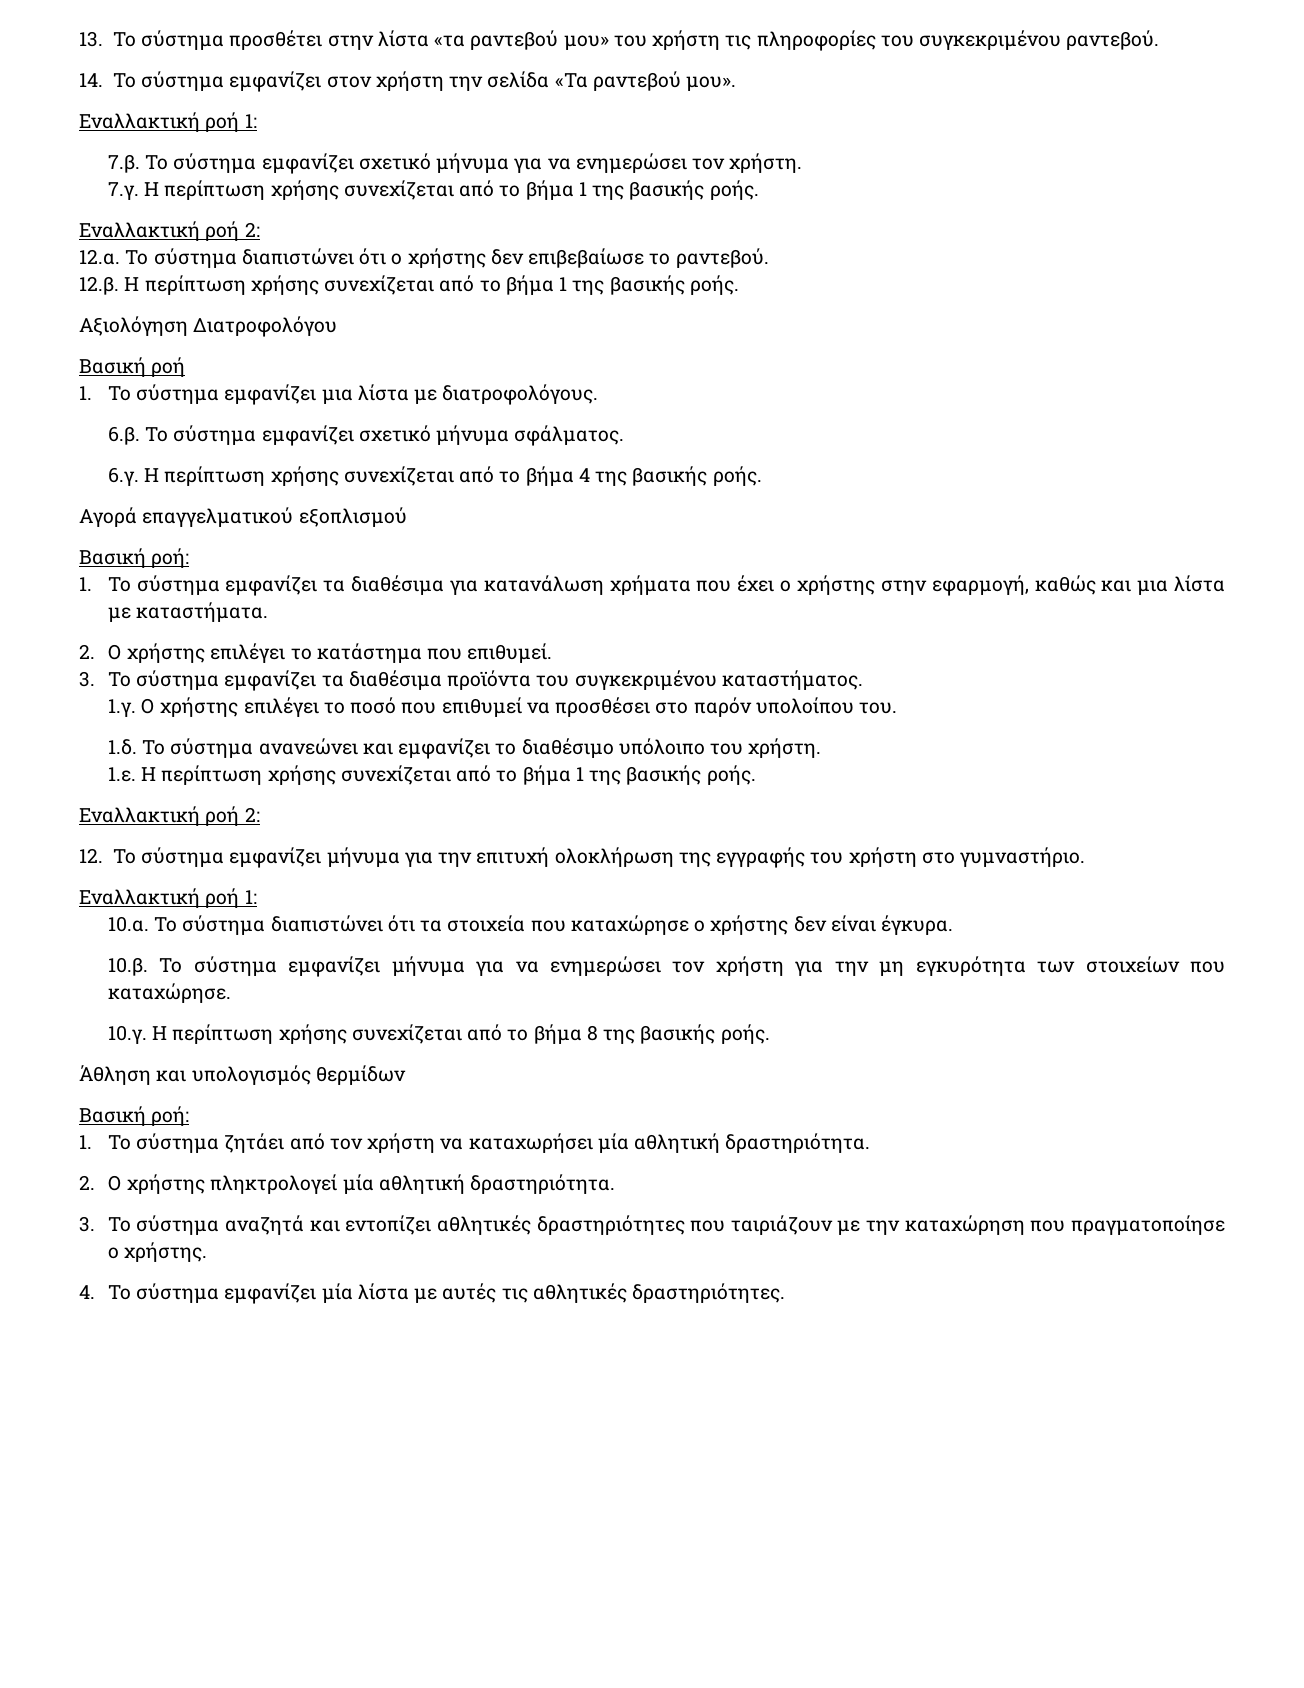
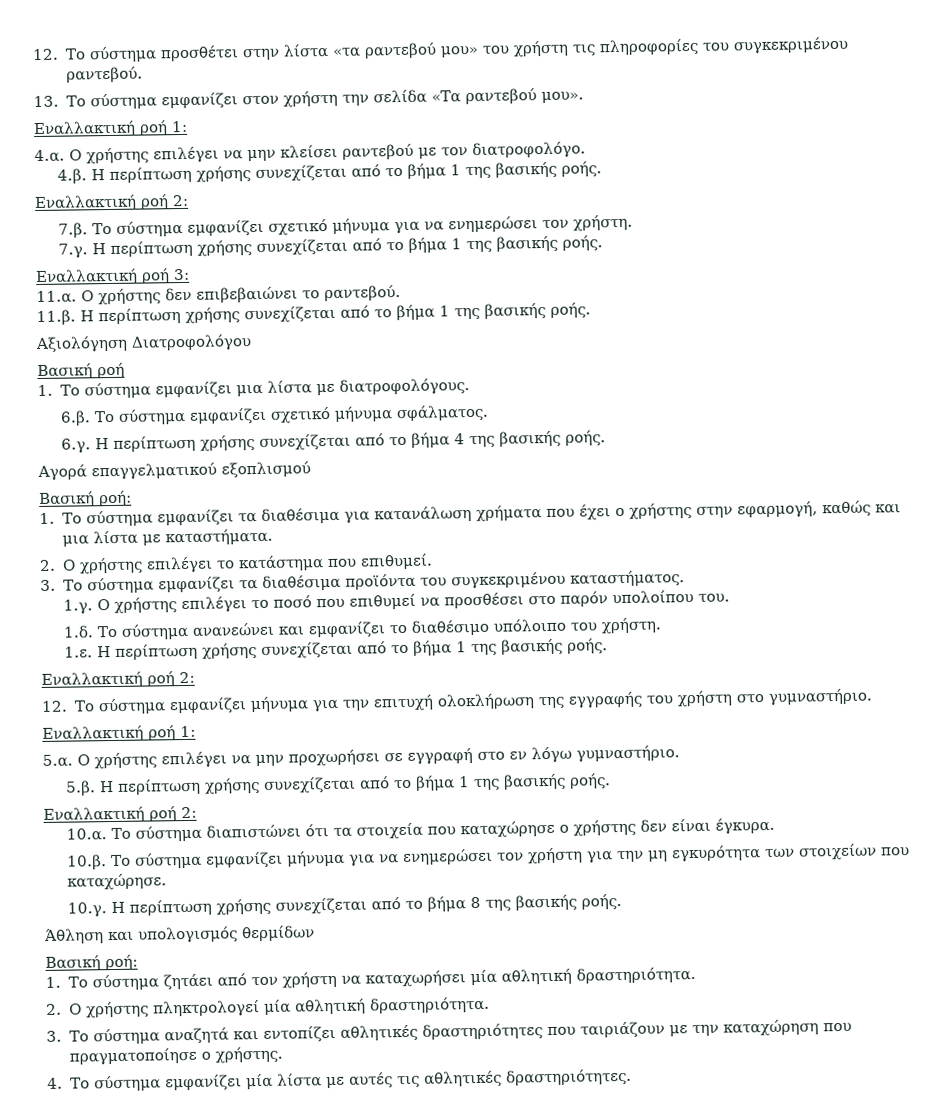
[79,31,103,47] 13. -> [32,48,59,61] 12.
[79,73,103,87] 14. -> [33,95,59,108] 13.
(257, 121) none -> [34,141,586,165] [56,161,602,185] [34,194,189,212] // 4.α. Ο χρήστης επιλέγει να μην κλείσει ραντεβού με τον διατροφολόγο. // 4.β. Η περίπτωση χρήσης συνεχίζεται από το βήμα 1 της βασικής ροής. // Εναλλακτική ροή 2:
[244,222,260,237] [79,248,645,268] 2: // 12.α. Το σύστημα διαπιστώνει ότι ο χρήστης δεν επιβεβαίωσε -> [173,268,190,281] [36,286,298,306] 3: // 11.α. Ο χρήστης δεν επιβεβαιώνει
[79,276,119,295] 12.β. -> [36,309,76,327] 11.β.
(257, 897) none -> [42,745,680,770] [65,773,611,797] [43,806,197,823] // 5.α. Ο χρήστης επιλέγει να μην προχωρήσει σε εγγραφή στο εν λόγω γυμναστήριο. // 5.β. Η περίπτωση χρήσης συνεχίζεται από το βήμα 1 της βασικής ροής. // Εναλλακτική ροή 2:

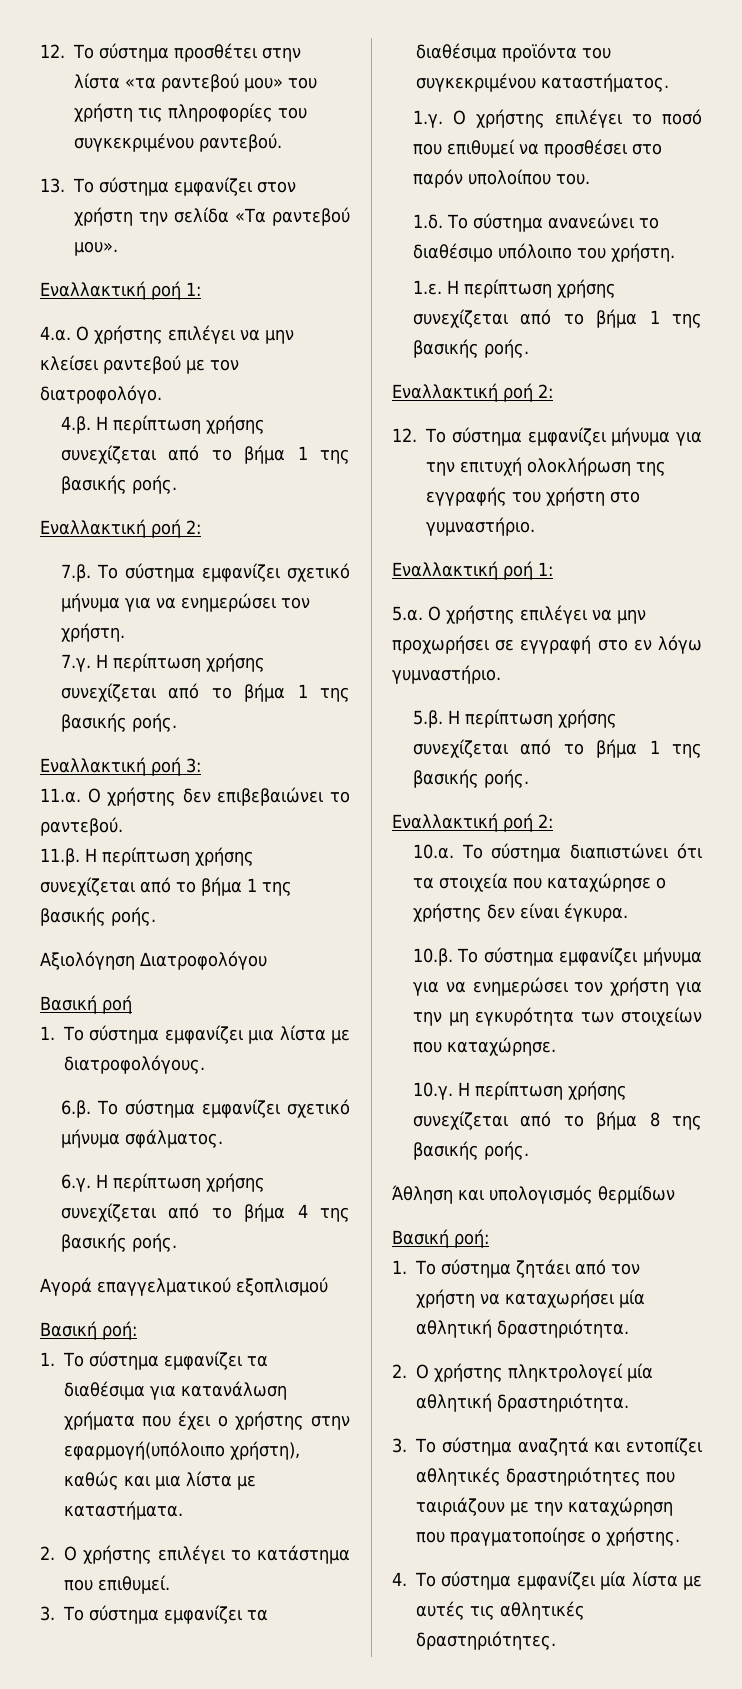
[736,501,818,519] εφαρμογή, -> [64,1441,300,1460] εφαρμογή(υπόλοιπο χρήστη),
[277,621,386,639] και εμφανίζει -> (634, 221) none

